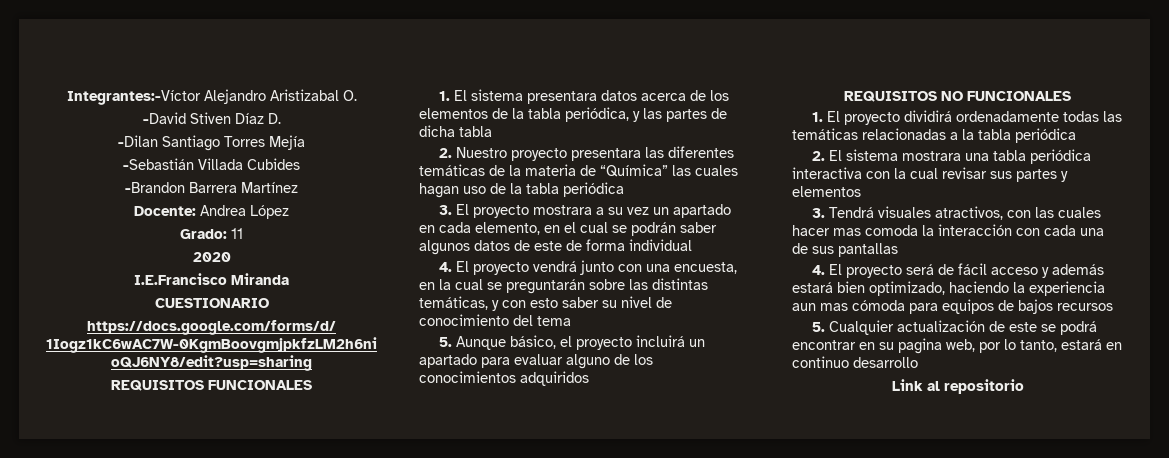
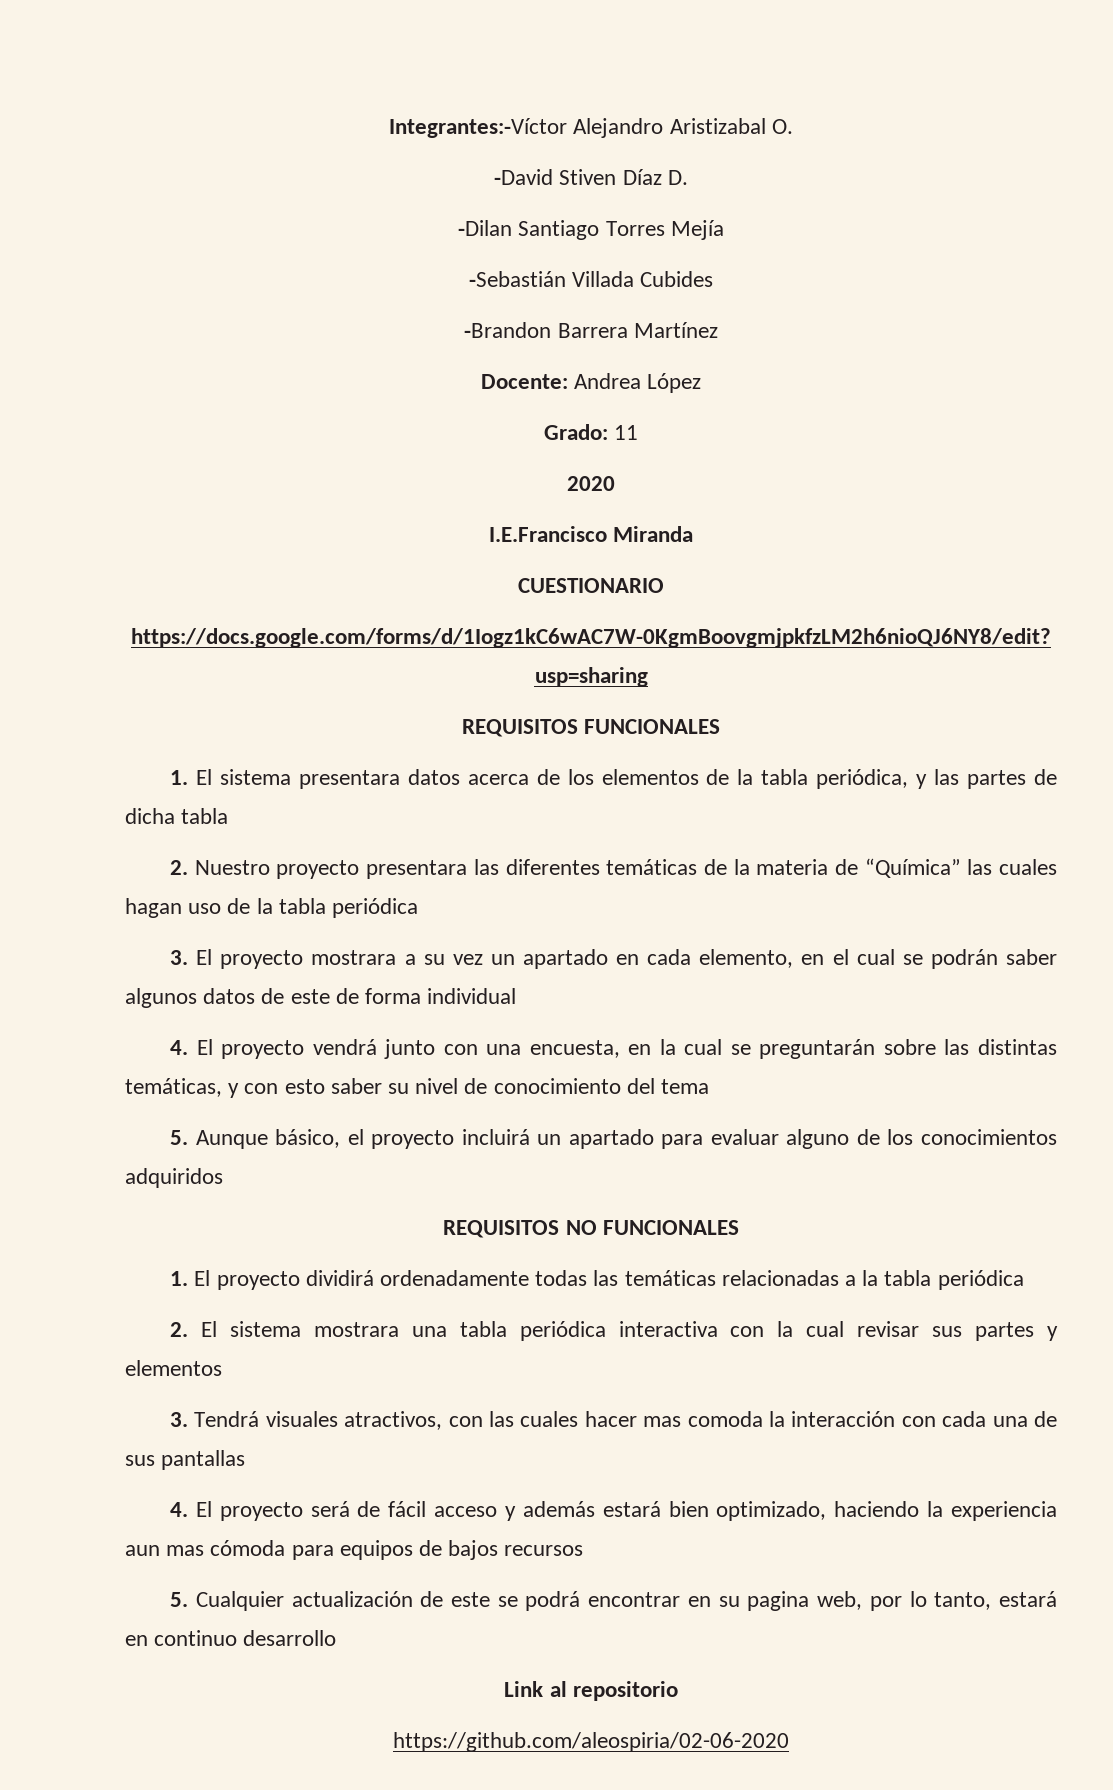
(1024, 386) none -> [393,1732,789,1752] // https://github.com/aleospiria/02-06-2020

